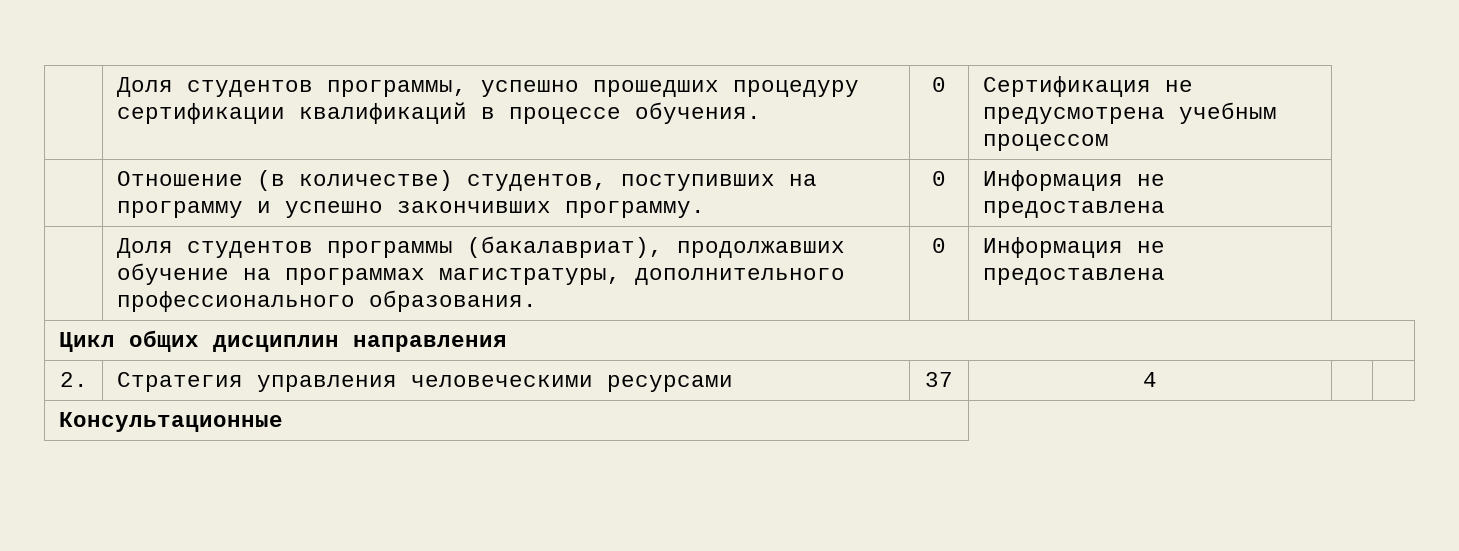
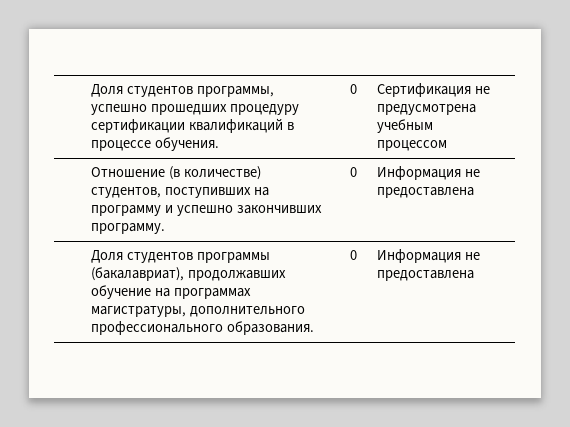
[58,330,507,352] [59,372,88,387] [116,372,733,392] [925,372,953,387] [1143,372,1157,387] [58,412,283,432] // Цикл общих дисциплин направления // 2. | Стратегия управления человеческими ресурсами | 37 | 4 | | // Консультационные -> (475, 275) none

